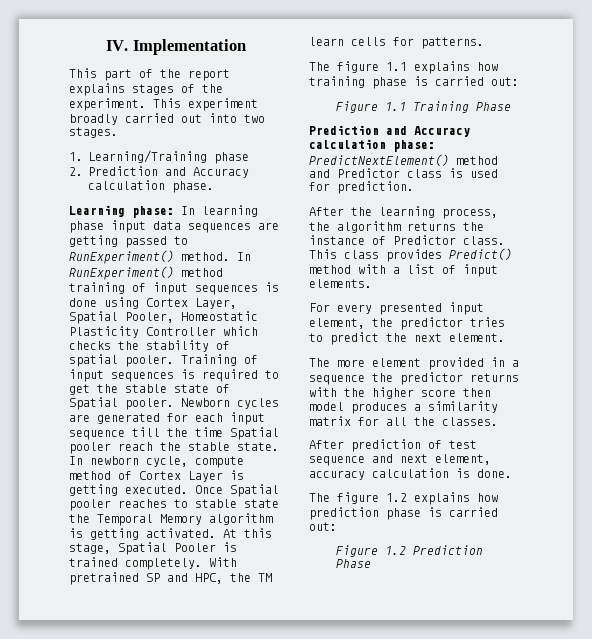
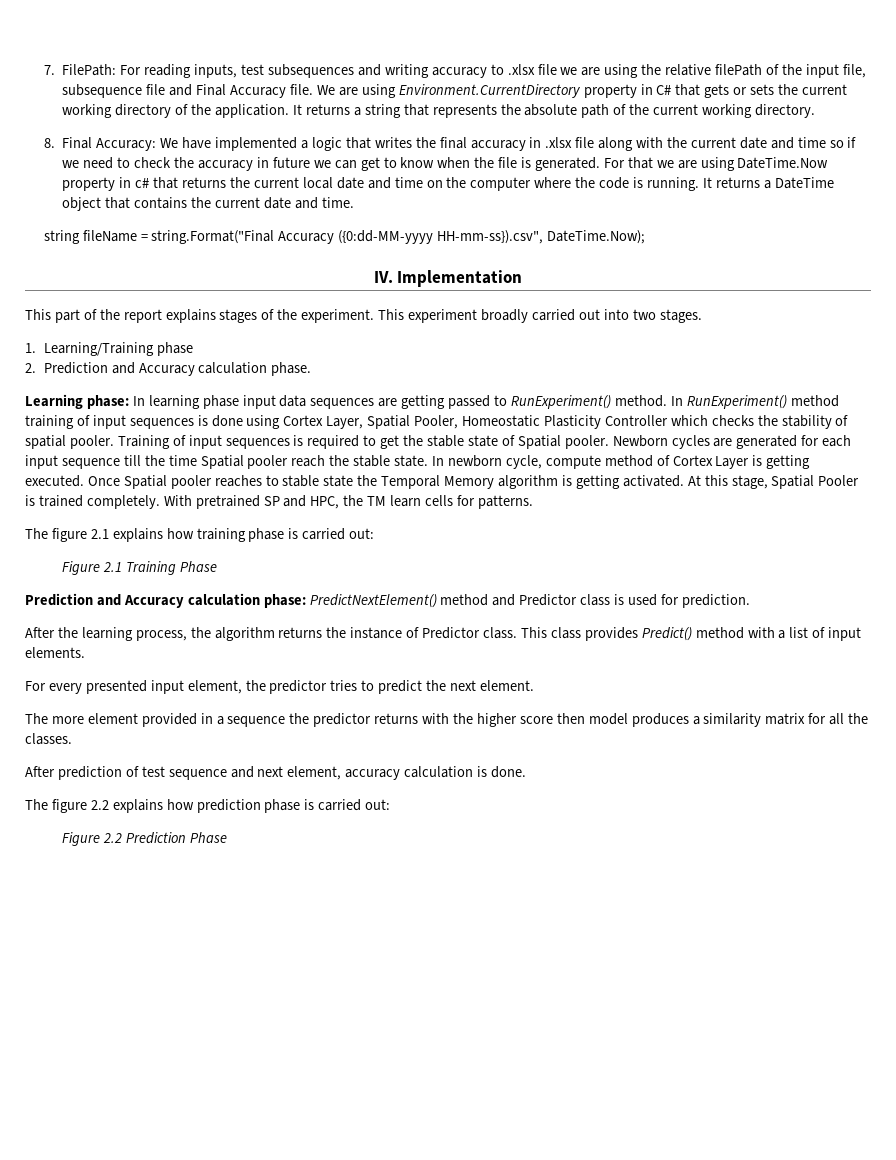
(106, 45) none -> [43,64,866,78] [62,84,847,98] [62,104,815,118] [43,137,857,151] [62,157,829,171] [62,177,834,191] [62,197,354,211] [43,230,646,244] 7. FilePath: For reading inputs, test subsequences and writing accuracy to .xlsx file we are using the relative filePath of the input file, subsequence file and Final Accuracy file. We are using Environment.CurrentDirectory property in C# that gets or sets the current working directory of the application. It returns a string that represents the absolute path of the current working directory. // 8. Final Accuracy: We have implemented a logic that writes the final accuracy in .xlsx file along with the current date and time so if we need to check the accuracy in future we can get to know when the file is generated. For that we are using DateTime.Now property in c# that returns the current local date and time on the computer where the code is running. It returns a DateTime object that contains the current date and time. // string fileName = string.Format("Final Accuracy ({0:dd-MM-yyyy HH-mm-ss}).csv", DateTime.Now); //
[386,62,407,71] 1.1 -> [90,529,109,539] 2.1
[384,102,406,111] 1.1 -> [103,562,123,572] 2.1
[386,493,407,502] 1.2 -> [90,800,109,810] 2.2
[384,546,406,555] 1.2 -> [103,833,123,843] 2.2

